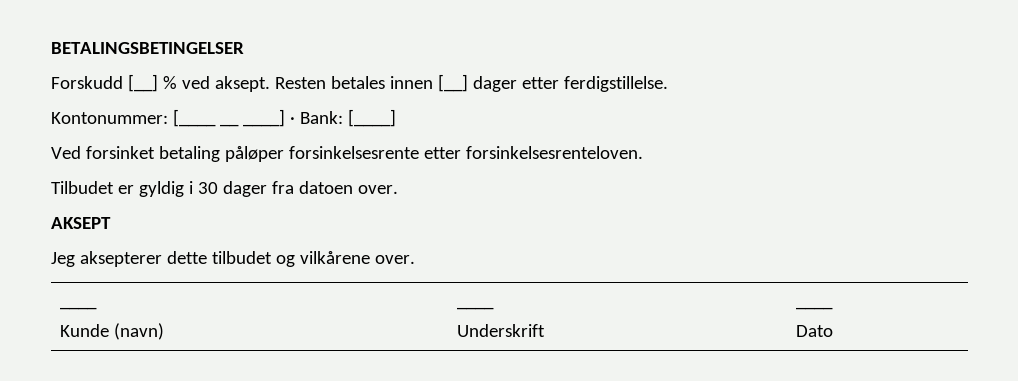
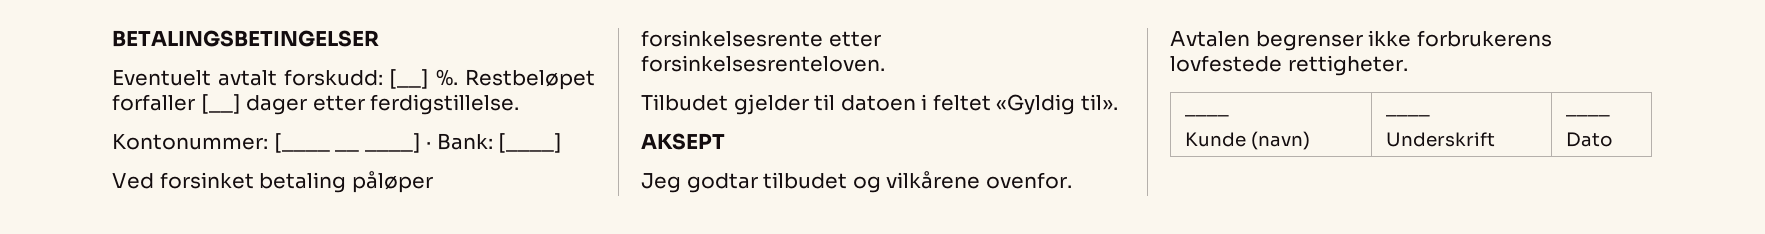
[51,74,433,92] Forskudd [__] % ved aksept. Resten betales innen -> [112,69,595,90] [112,94,195,111] Eventuelt avtalt forskudd: [__] %. Restbeløpet forfaller
[117,181,398,197] er gyldig i 30 dager fra datoen over. -> [733,94,1118,115] gjelder til datoen i feltet «Gyldig til».
[79,251,207,267] aksepterer dette -> [686,173,758,193] godtar
[374,255,415,264] over. -> [985,172,1072,189] [1170,30,1552,51] [1170,55,1408,76] ovenfor. Avtalen begrenser ikke forbrukerens lovfestede rettigheter.

